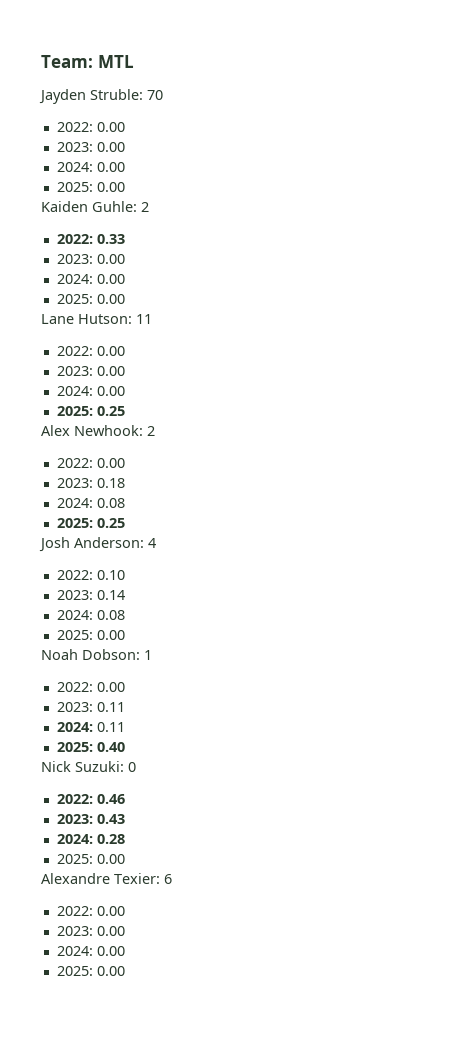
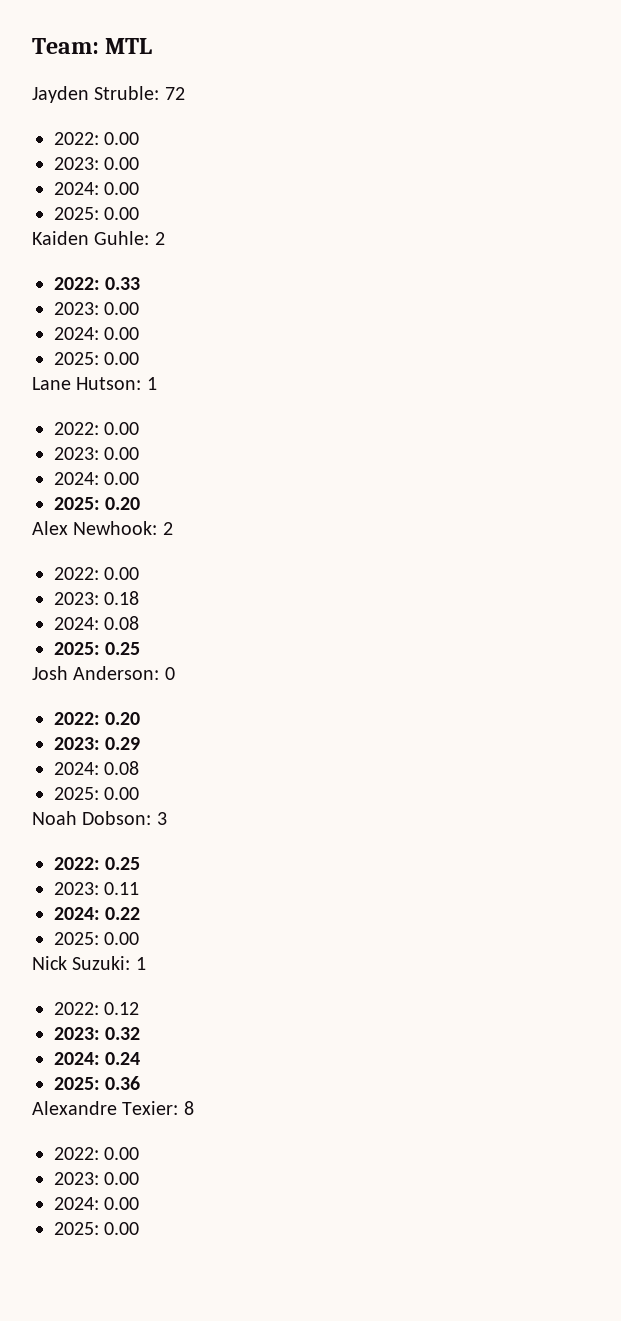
[147,90,163,100] 70 -> [164,87,185,100] 72
[136,314,152,324] [56,346,125,356] [56,366,125,376] [56,386,125,396] [56,406,125,416] 11 // 2022: 0.00 // 2023: 0.00 // 2024: 0.00 // 2025: 0.25 -> [146,377,157,390] [54,422,140,435] [54,447,140,460] [54,472,140,485] [54,497,141,510] 1 // 2022: 0.00 // 2023: 0.00 // 2024: 0.00 // 2025: 0.20
[148,538,156,548] [56,570,125,580] [56,590,125,600] 4 // 2022: 0.10 // 2023: 0.14 -> [164,667,175,680] [54,712,141,725] [54,737,141,750] 0 // 2022: 0.20 // 2023: 0.29
[144,650,152,660] [56,682,125,692] 1 // 2022: 0.00 -> [156,812,167,825] [54,857,141,870] 3 // 2022: 0.25
[96,722,125,732] [56,742,125,752] [41,761,136,772] [56,794,125,804] [56,814,125,824] [56,834,125,844] [56,854,125,864] 0.11 // 2025: 0.40 // Nick Suzuki: 0 // 2022: 0.46 // 2023: 0.43 // 2024: 0.28 // 2025: 0.00 -> [105,907,141,920] [54,932,140,945] [32,956,146,970] [54,1002,140,1015] [54,1027,141,1040] [54,1052,141,1065] [54,1076,141,1090] 0.22 // 2025: 0.00 // Nick Suzuki: 1 // 2022: 0.12 // 2023: 0.32 // 2024: 0.24 // 2025: 0.36
[164,874,172,884] 6 -> [183,1101,194,1115] 8

